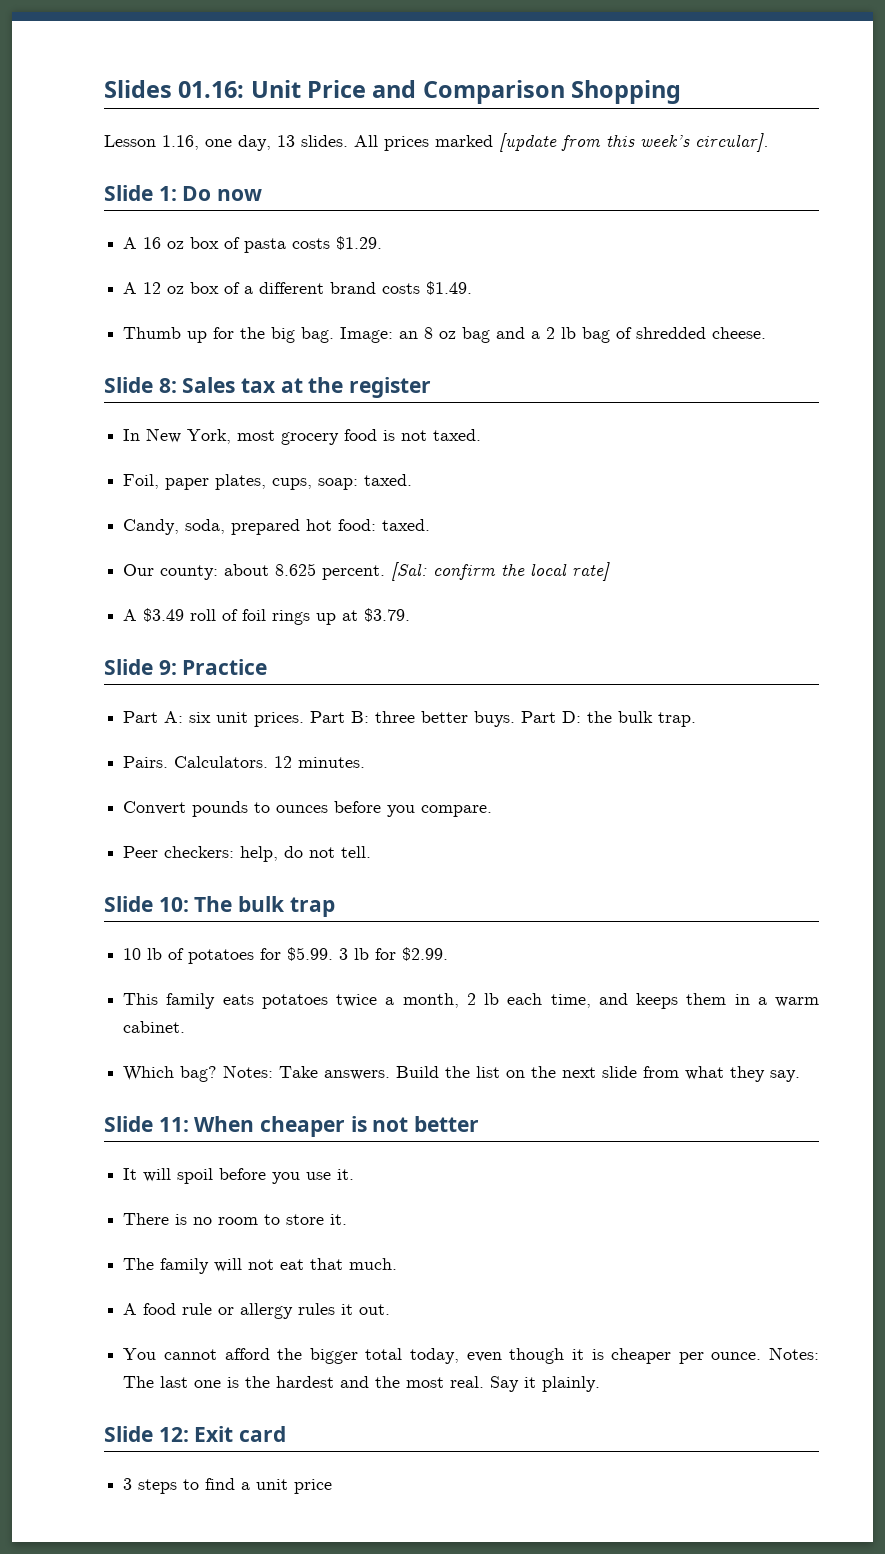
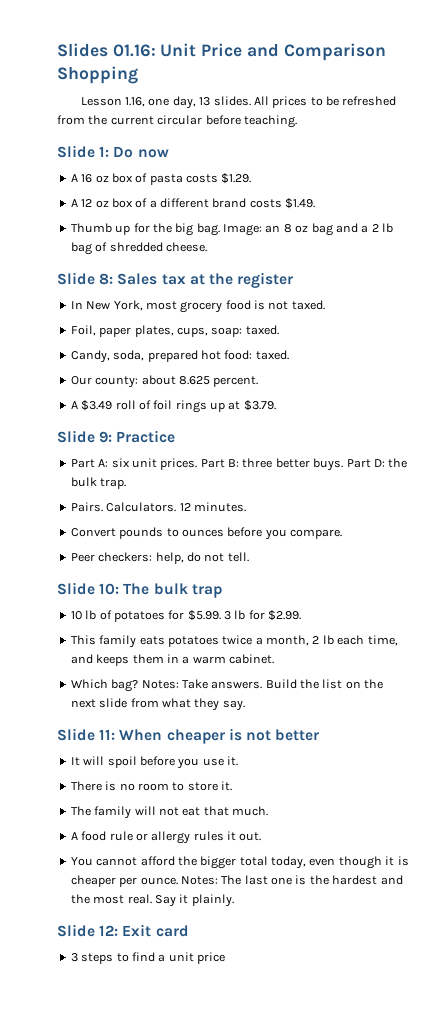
[435,133,769,152] marked [update from this week’s circular]. -> [310,96,397,106] [57,115,297,128] to be refreshed from the current circular before teaching.
[391,562,611,581] [Sal: confirm the local rate] -> (259, 381) none

